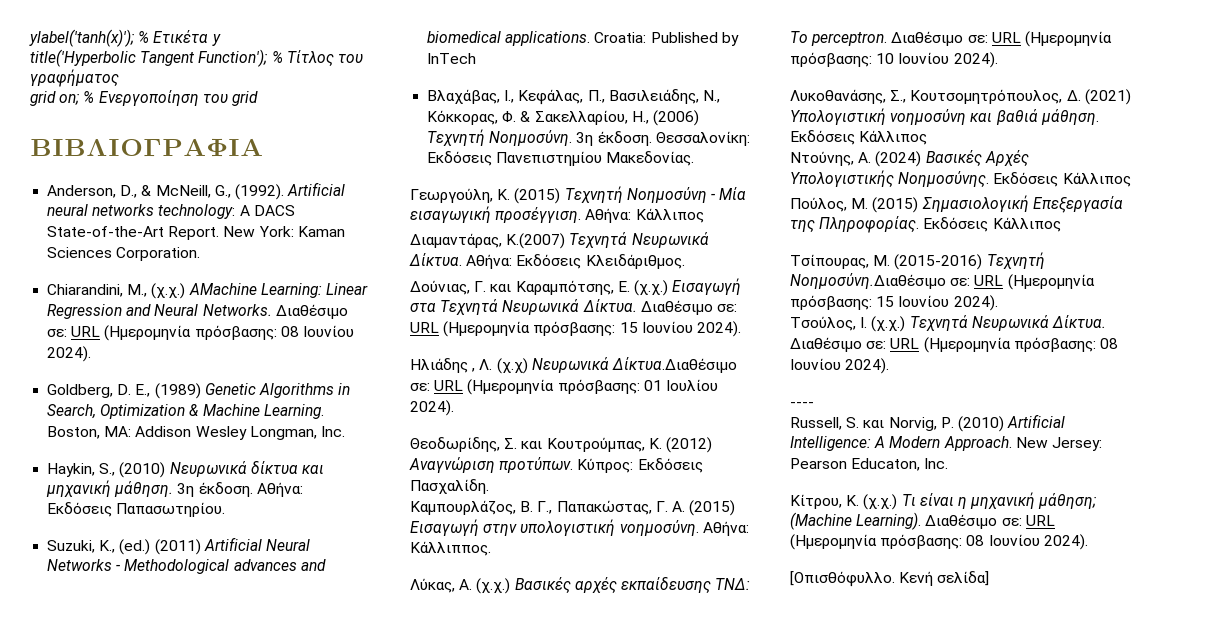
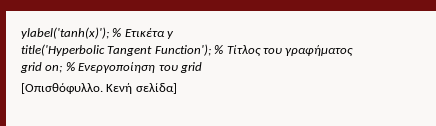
[30,138,263,157] [47,182,346,200] [47,204,295,219] [47,226,345,240] [47,247,201,261] [47,283,368,299] [47,304,348,319] [47,325,354,341] [47,346,92,362] [47,383,351,399] [47,404,324,419] [47,426,345,440] [47,460,324,478] [46,480,303,497] [47,502,226,517] [47,537,310,555] [47,559,326,574] [427,31,739,46] [427,53,477,64] [427,89,720,105] [427,110,699,126] [427,129,750,146] [427,151,695,166] [410,186,747,204] [410,206,704,223] [410,232,709,249] [409,253,685,269] [410,278,742,296] [410,299,737,315] [410,321,741,337] [410,357,737,374] [410,379,718,395] [410,400,454,416] [410,437,712,453] [409,457,703,473] [410,479,489,494] [410,500,736,516] [410,519,749,536] [410,541,491,556] [410,576,751,594] [790,31,1112,47] [790,52,998,68] [790,89,1131,105] [790,108,1099,125] [790,130,928,145] [790,150,1029,167] [790,170,1131,188] [790,195,1123,213] [790,216,1061,233] [790,252,1045,270] [790,273,1095,290] [790,295,998,311] [790,315,1106,332] [790,337,1118,353] [790,358,890,374] [790,402,814,407] [790,414,1066,432] [790,436,1102,451] [790,458,949,471] [790,492,1097,510] [790,512,1055,530] [790,534,1088,550] // ΒΙΒΛΙΟΓΡΑΦΙΑ // Anderson, D., & McNeill, G., (1992). Artificial neural networks technology: A DACS State-of-the-Art Report. New York: Kaman Sciences Corporation. // Chiarandini, M., (χ.χ.) ΑMachine Learning: Linear Regression and Neural Networks. Διαθέσιμο σε: URL (Ημερομηνία πρόσβασης: 08 Ιουνίου 2024). // Goldberg, D. E., (1989) Genetic Algorithms in Search, Optimization & Machine Learning. Boston, MA: Addison Wesley Longman, Inc. // Haykin, S., (2010) Νευρωνικά δίκτυα και μηχανική μάθηση. 3η έκδοση. Αθήνα: Εκδόσεις Παπασωτηρίου. // Suzuki, K., (ed.) (2011) Artificial Neural Networks - Methodological advances and biomedical applications. Croatia: Published by InTech // Βλαχάβας, Ι., Κεφάλας, Π., Βασιλειάδης, Ν., Κόκκορας, Φ. & Σακελλαρίου, Η., (2006) Τεχνητή Νοημοσύνη. 3η έκδοση. Θεσσαλονίκη: Εκδόσεις Πανεπιστημίου Μακεδονίας. // Γεωργούλη, Κ. (2015) Τεχνητή Νοημοσύνη - Μία εισαγωγική προσέγγιση. Αθήνα: Κάλλιπος // Διαμαντάρας, Κ.(2007) Τεχνητά Νευρωνικά Δίκτυα. Αθήνα: Εκδόσεις Κλειδάριθμος. // Δούνιας, Γ. και Καραμπότσης, Ε. (χ.χ.) Εισαγωγή στα Τεχνητά Νευρωνικά Δίκτυα. Διαθέσιμο σε: URL (Ημερομηνία πρόσβασης: 15 Ιουνίου 2024). // Ηλιάδης , Λ. (χ.χ) Νευρωνικά Δίκτυα.Διαθέσιμο σε: URL (Ημερομηνία πρόσβασης: 01 Ιουλίου 2024). // Θεοδωρίδης, Σ. και Κουτρούμπας, Κ. (2012) Αναγνώριση προτύπων. Κύπρος: Εκδόσεις Πασχαλίδη. // Καμπουρλάζος, Β. Γ., Παπακώστας, Γ. Α. (2015) Εισαγωγή στην υπολογιστική νοημοσύνη. Αθήνα: Κάλλιππος. // Λύκας, Α. (χ.χ.) Βασικές αρχές εκπαίδευσης ΤΝΔ: Το perceptron. Διαθέσιμο σε: URL (Ημερομηνία πρόσβασης: 10 Ιουνίου 2024). // Λυκοθανάσης, Σ., Κουτσομητρόπουλος, Δ. (2021) Υπολογιστική νοημοσύνη και βαθιά μάθηση. Εκδόσεις Κάλλιπος // Ντούνης, Α. (2024) Βασικές Αρχές Υπολογιστικής Νοημοσύνης. Εκδόσεις Κάλλιπος // Πούλος, Μ. (2015) Σημασιολογική Επεξεργασία της Πληροφορίας. Εκδόσεις Κάλλιπος // Τσίπουρας, Μ. (2015-2016) Τεχνητή Νοημοσύνη.Διαθέσιμο σε: URL (Ημερομηνία πρόσβασης: 15 Ιουνίου 2024). // Τσούλος, Ι. (χ.χ.) Τεχνητά Νευρωνικά Δίκτυα. Διαθέσιμο σε: URL (Ημερομηνία πρόσβασης: 08 Ιουνίου 2024). // ---- // Russell, S. και Norvig, P. (2010) Artificial Intelligence: A Modern Approach. New Jersey: Pearson Educaton, Inc. // Κίτρου, Κ. (χ.χ.) Τι είναι η μηχανική μάθηση; (Machine Learning). Διαθέσιμο σε: URL (Ημερομηνία πρόσβασης: 08 Ιουνίου 2024). -> (202, 67) none

